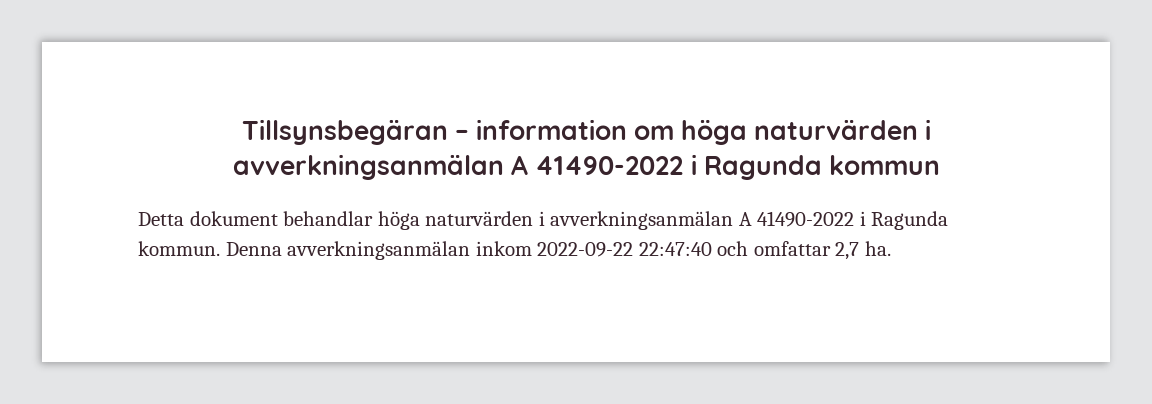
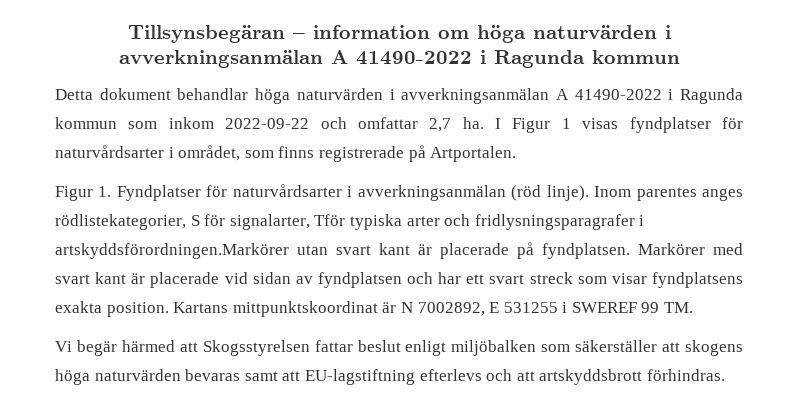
[138,241,471,260] kommun. Denna avverkningsanmälan -> [55,117,158,129] kommun som
[638,242,712,256] 22:47:40 -> (310, 123) none
(891, 248) none -> [495,117,743,133] [55,145,517,162] [55,184,743,201] [55,214,645,230] [55,242,743,259] [55,272,743,288] [55,301,694,317] [55,340,743,356] [55,369,725,385] I Figur 1 visas fyndplatser för naturvårdsarter i området, som finns registrerade på Artportalen. // Figur 1. Fyndplatser för naturvårdsarter i avverkningsanmälan (röd linje). Inom parentes anges rödlistekategorier, S för signalarter, Tför typiska arter och fridlysningsparagrafer i artskyddsförordningen.Markörer utan svart kant är placerade på fyndplatsen. Markörer med svart kant är placerade vid sidan av fyndplatsen och har ett svart streck som visar fyndplatsens exakta position. Kartans mittpunktskoordinat är N 7002892, E 531255 i SWEREF 99 TM. // Vi begär härmed att Skogsstyrelsen fattar beslut enligt miljöbalken som säkerställer att skogens höga naturvärden bevaras samt att EU-lagstiftning efterlevs och att artskyddsbrott förhindras.

